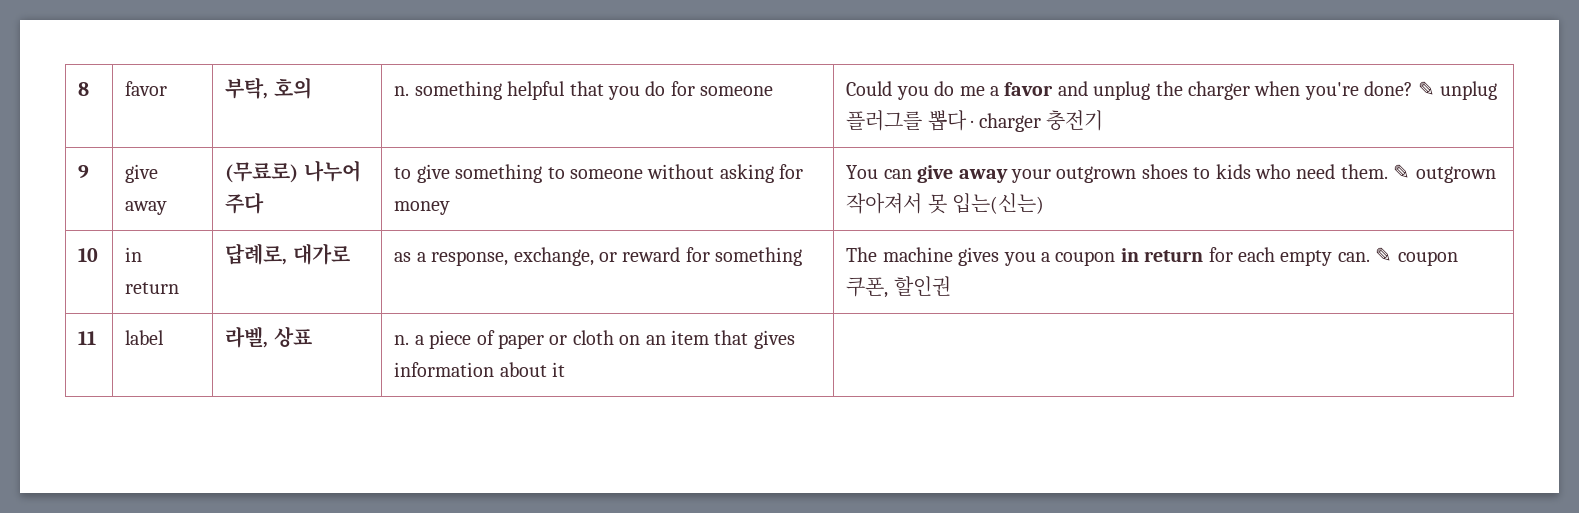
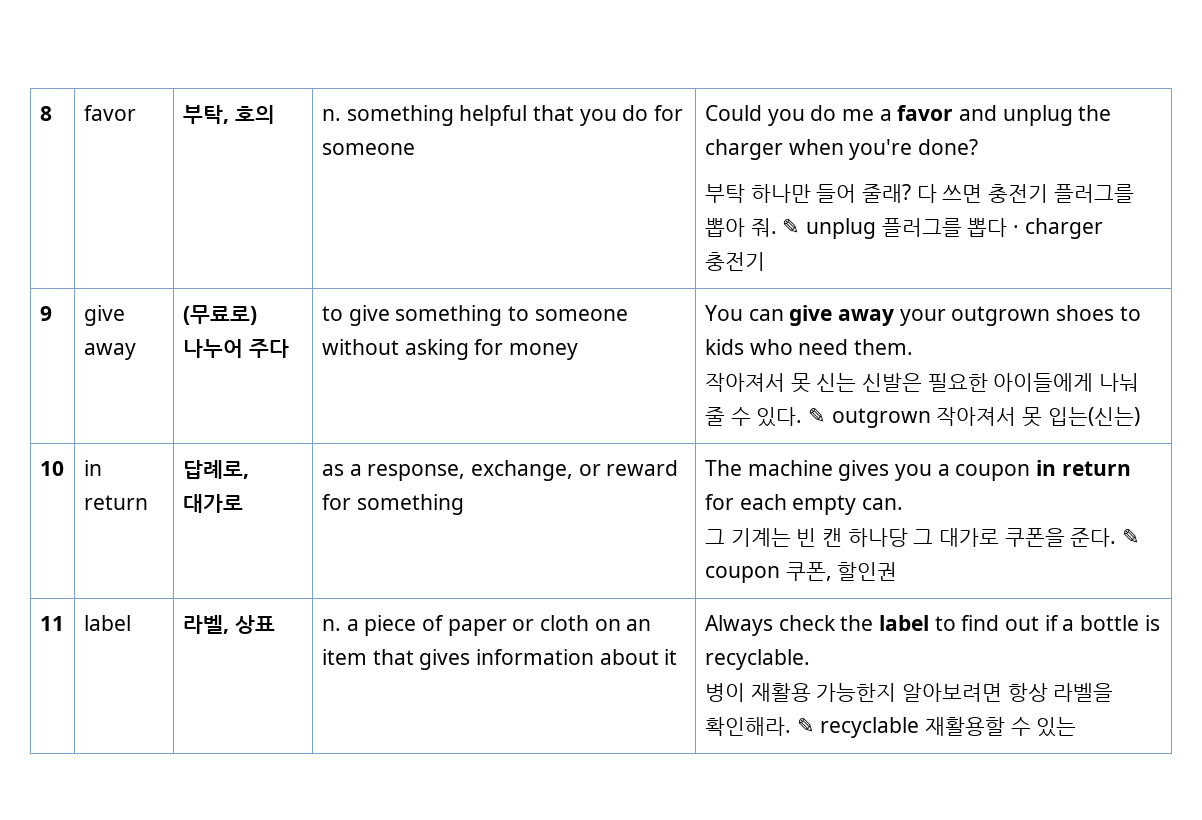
(1413, 88) none -> [704,184,1134,203] [704,218,777,237] // 부탁 하나만 들어 줄래? 다 쓰면 충전기 플러그를 뽑아 줘.
(1388, 171) none -> [704,373,1139,393] [704,407,803,427] // 작아져서 못 신는 신발은 필요한 아이들에게 나눠 줄 수 있다.
(1370, 257) none -> [704,528,1117,547] // 그 기계는 빈 캔 하나당 그 대가로 쿠폰을 준다.
(566, 369) none -> [704,615,1160,636] [704,649,810,670] [704,683,1114,702] [704,717,1077,738] Always check the label to find out if a bottle is recyclable. // 병이 재활용 가능한지 알아보려면 항상 라벨을 확인해라. ✎ recyclable 재활용할 수 있는

